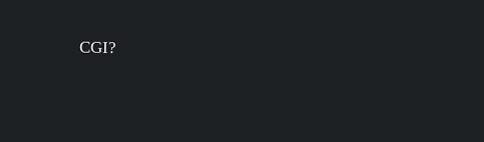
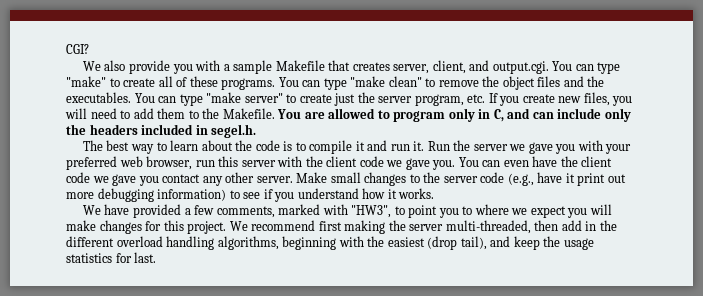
(117, 47) none -> [82,60,621,74] [66,76,605,90] [66,92,633,106] [65,108,631,122] [66,124,257,138] [82,140,632,154] [66,156,613,170] [66,172,626,186] [66,188,435,202] [82,204,612,218] [66,220,617,234] [66,236,594,250] [66,252,157,263] // We also provide you with a sample Makefile that creates server, client, and output.cgi. You can type "make" to create all of these programs. You can type "make clean" to remove the object files and the executables. You can type "make server" to create just the server program, etc. If you create new files, you will need to add them to the Makefile. You are allowed to program only in C, and can include only the headers included in segel.h. // The best way to learn about the code is to compile it and run it. Run the server we gave you with your preferred web browser, run this server with the client code we gave you. You can even have the client code we gave you contact any other server. Make small changes to the server code (e.g., have it print out more debugging information) to see if you understand how it works. // We have provided a few comments, marked with "HW3", to point you to where we expect you will make changes for this project. We recommend first making the server multi-threaded, then add in the different overload handling algorithms, beginning with the easiest (drop tail), and keep the usage statistics for last.

